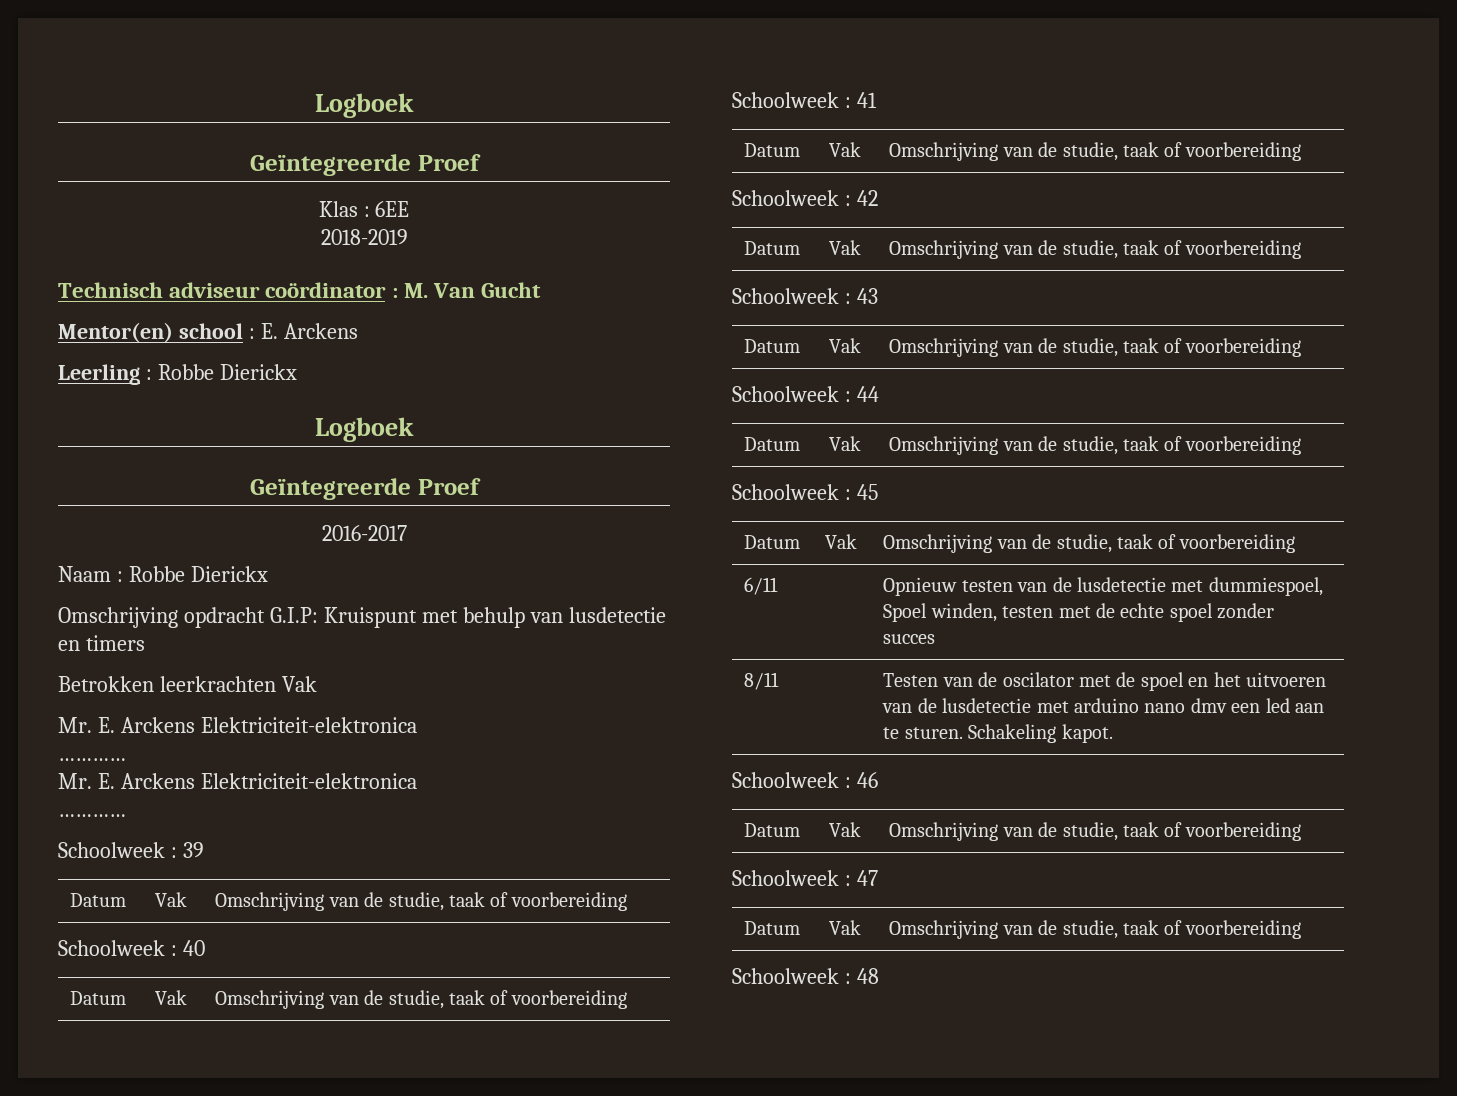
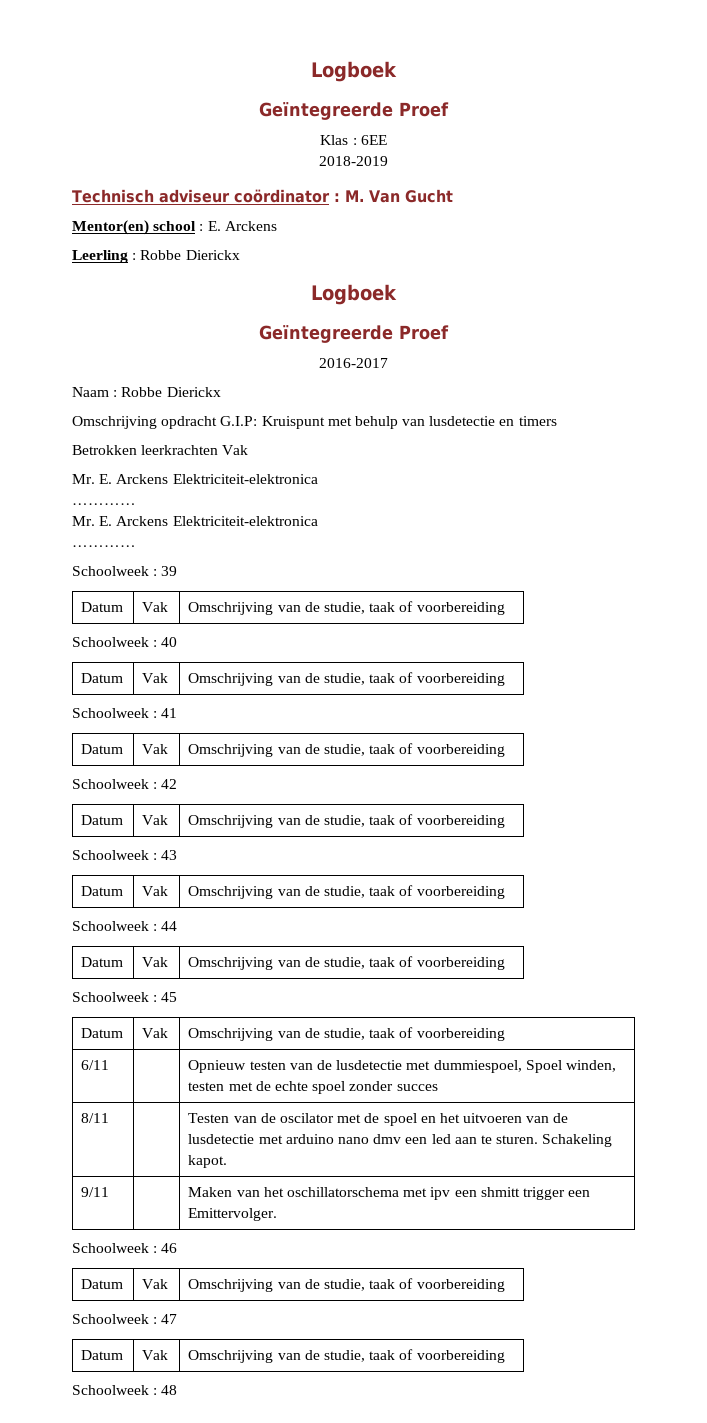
(1113, 733) none -> [81,1187,110,1197] [188,1187,591,1200] [188,1208,278,1221] // 9/11 | | Maken van het oschillatorschema met ipv een shmitt trigger een Emittervolger.

